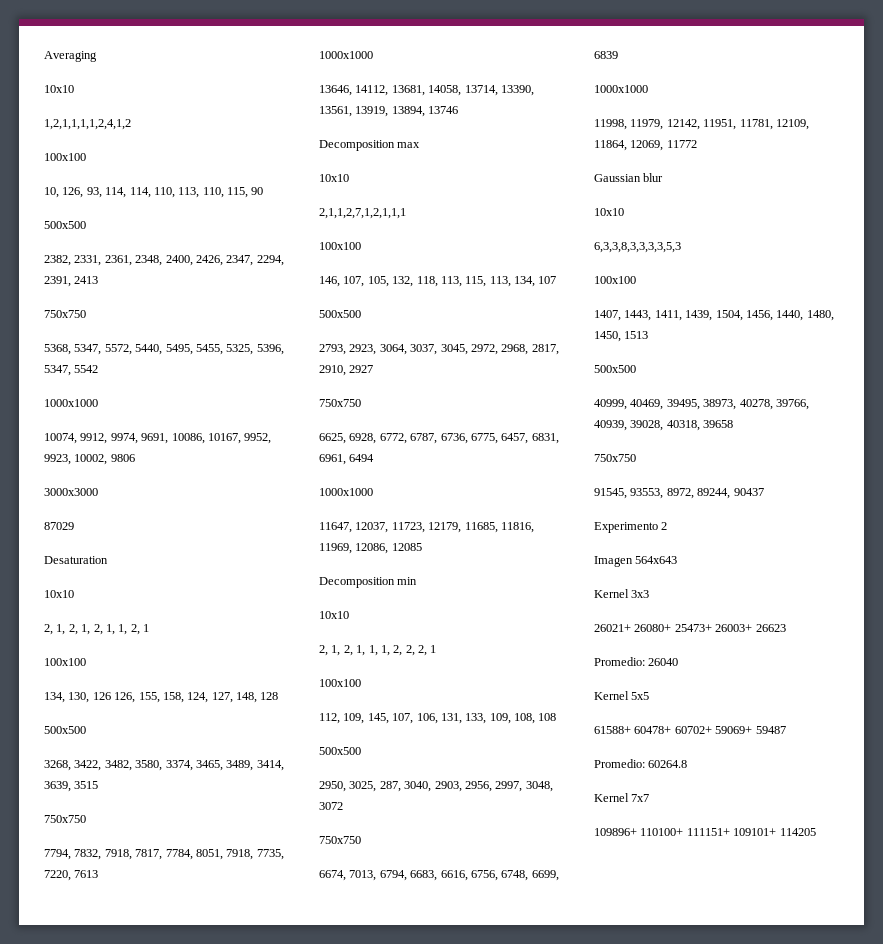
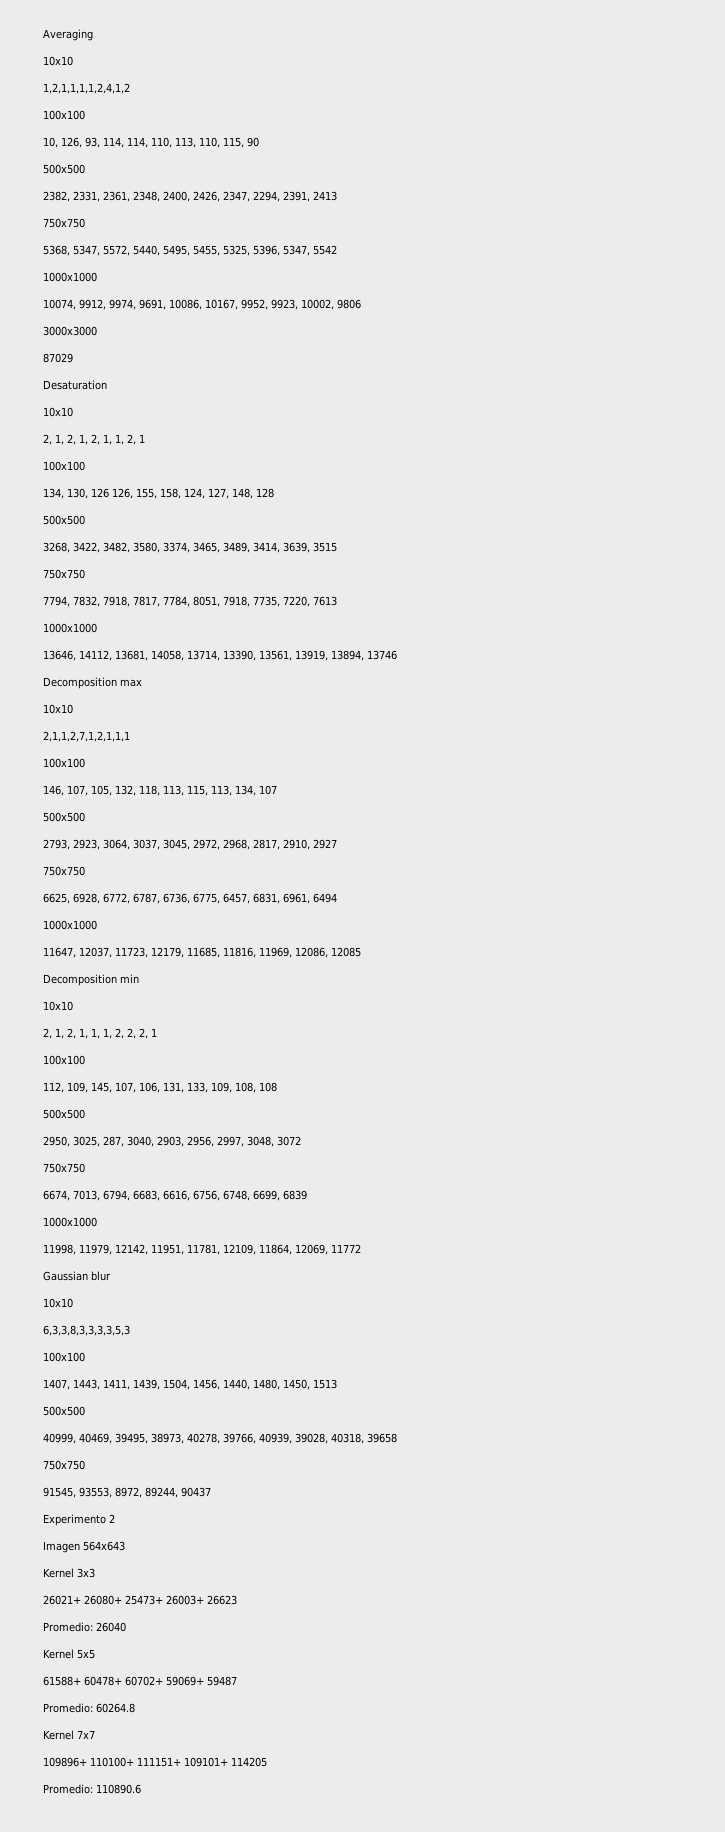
(816, 832) none -> [43,1784,141,1794] // Promedio: 110890.6

